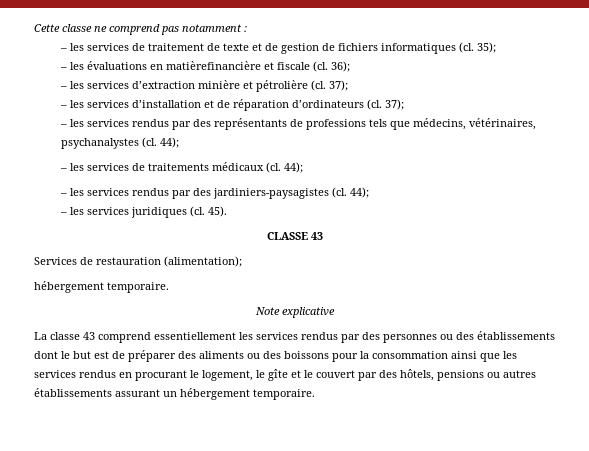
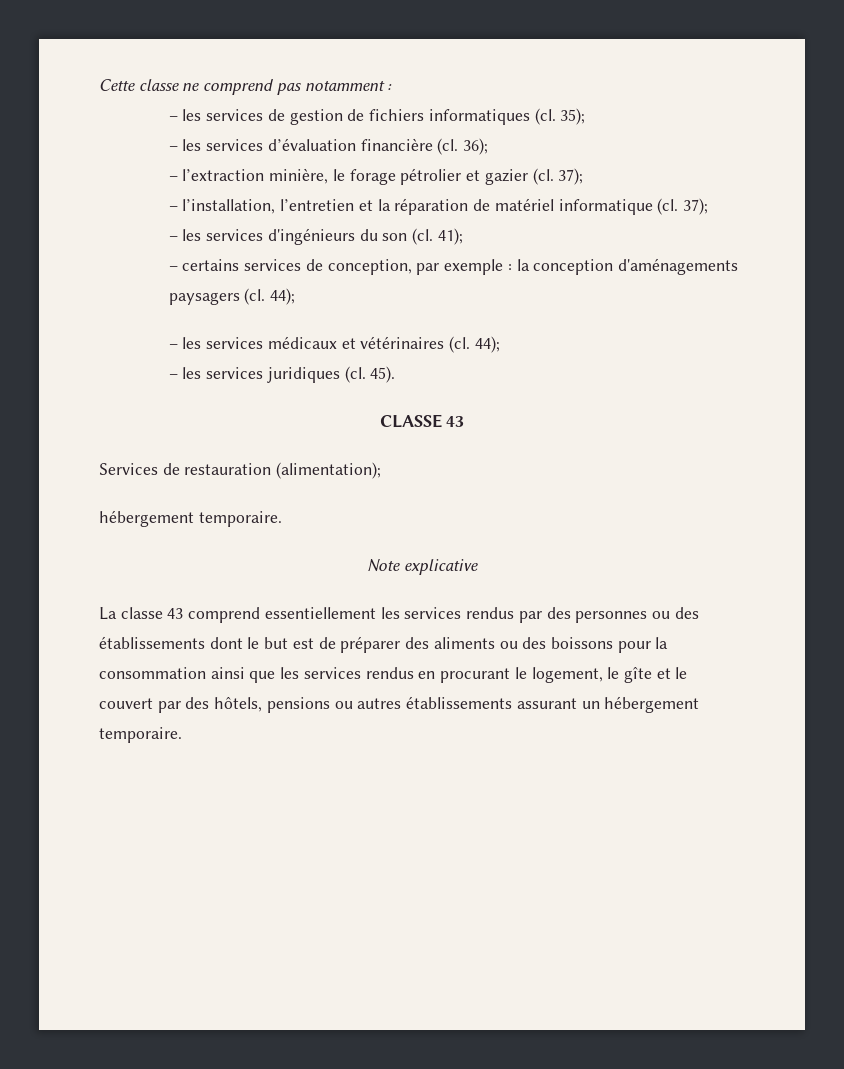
[147,43,278,51] traitement de texte et de -> (285, 115) none
[86,61,350,72] [59,80,348,92] [59,99,404,111] [59,118,536,130] [60,137,179,149] [59,162,303,173] [59,188,329,199] évaluations en matièrefinancière et fiscale (cl. 36); // – les services d’extraction minière et pétrolière (cl. 37); // – les services d’installation et de réparation d’ordinateurs (cl. 37); // – les services rendus par des représentants de professions tels que médecins, vétérinaires, psychanalystes (cl. 44); // – les services de traitements médicaux (cl. 44); // – les services rendus par des jardiniers-paysagistes -> [206,138,489,155] [168,168,584,185] [168,198,708,215] [168,228,463,245] [168,258,738,275] [168,288,296,305] [168,336,445,349] services d’évaluation financière (cl. 36); // – l’extraction minière, le forage pétrolier et gazier (cl. 37); // – l’installation, l’entretien et la réparation de matériel informatique (cl. 37); // – les services d'ingénieurs du son (cl. 41); // – certains services de conception, par exemple : la conception d'aménagements paysagers (cl. 44); // – les services médicaux et vétérinaires

